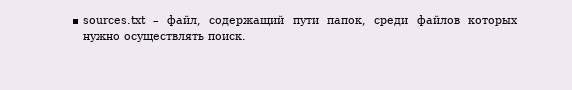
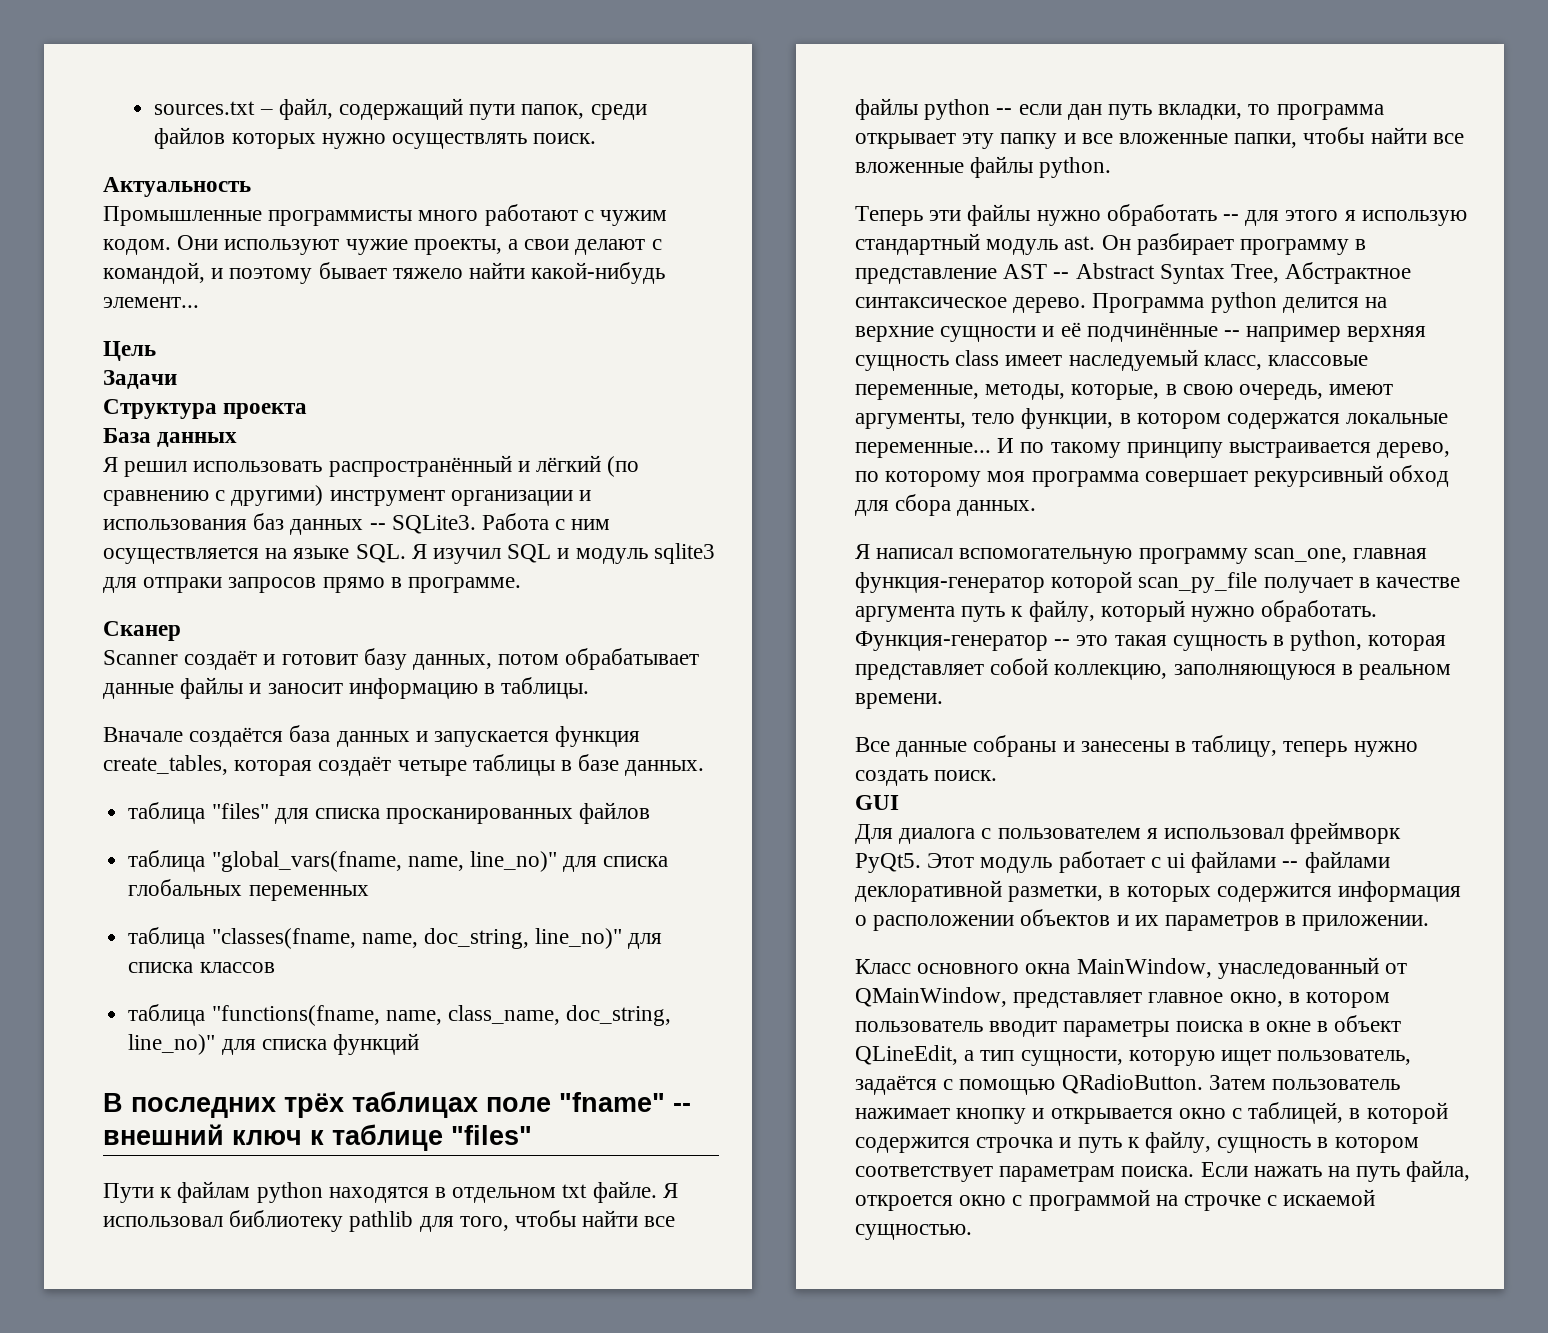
(246, 37) none -> [103,177,251,197] [103,204,668,226] [103,235,662,255] [103,262,666,284] [103,297,199,308] [103,341,156,361] [103,370,177,389] [103,399,308,419] [103,428,238,447] [103,455,640,477] [103,485,592,506] [103,513,611,535] [103,543,715,564] [103,577,522,593] [103,621,181,641] [103,648,700,670] [103,677,590,699] [103,725,641,747] [103,754,705,776] [128,802,651,824] [128,850,669,872] [128,879,369,901] [128,927,663,949] [128,962,275,973] [128,1004,672,1026] [128,1033,419,1055] [103,1091,691,1118] [103,1124,532,1151] [103,1181,678,1203] [103,1210,676,1232] [855,98,1384,120] [855,127,1464,149] [855,156,1112,178] [855,204,1467,226] [855,233,1367,255] [855,262,1412,284] [855,292,1388,313] [855,322,1427,342] [855,349,1369,371] [855,384,1394,400] [855,408,1449,429] [855,438,1451,458] [855,465,1450,487] [855,494,1037,516] [855,544,1428,564] [855,571,1461,593] [855,600,1378,622] [855,630,1447,651] [855,658,1452,680] [855,693,943,709] [855,735,1418,757] [855,770,998,786] [855,795,899,810] [855,822,1402,844] [855,851,1390,873] [855,880,1462,902] [855,909,1430,931] [855,957,1408,979] [855,987,1391,1008] [855,1015,1402,1037] [855,1045,1412,1066] [855,1074,1401,1095] [855,1102,1448,1124] [855,1131,1419,1153] [855,1160,1471,1182] [855,1189,1376,1211] [855,1224,972,1240] // Актуальность // Промышленные программисты много работают с чужим кодом. Они используют чужие проекты, а свои делают с командой, и поэтому бывает тяжело найти какой-нибудь элемент... // Цель // Задачи // Структура проекта // База данных // Я решил использовать распространённый и лёгкий (по сравнению с другими) инструмент организации и использования баз данных -- SQLite3. Работа с ним осуществляется на языке SQL. Я изучил SQL и модуль sqlite3 для отпраки запросов прямо в программе. // Сканер // Scanner создаёт и готовит базу данных, потом обрабатывает данные файлы и заносит информацию в таблицы. // Вначале создаётся база данных и запускается функция create_tables, которая создаёт четыре таблицы в базе данных. // таблица "files" для списка просканированных файлов // таблица "global_vars(fname, name, line_no)" для списка глобальных переменных // таблица "classes(fname, name, doc_string, line_no)" для списка классов // таблица "functions(fname, name, class_name, doc_string, line_no)" для списка функций // В последних трёх таблицах поле "fname" -- внешний ключ к таблице "files" // Пути к файлам python находятся в отдельном txt файле. Я использовал библиотеку pathlib для того, чтобы найти все файлы python -- если дан путь вкладки, то программа открывает эту папку и все вложенные папки, чтобы найти все вложенные файлы python. // Теперь эти файлы нужно обработать -- для этого я использую стандартный модуль ast. Он разбирает программу в представление AST -- Abstract Syntax Tree, Абстрактное синтаксическое дерево. Программа python делится на верхние сущности и её подчинённые -- например верхняя сущность class имеет наследуемый класс, классовые переменные, методы, которые, в свою очередь, имеют аргументы, тело функции, в котором содержатся локальные переменные... И по такому принципу выстраивается дерево, по которому моя программа совершает рекурсивный обход для сбора данных. // Я написал вспомогательную программу scan_one, главная функция-генератор которой scan_py_file получает в качестве аргумента путь к файлу, который нужно обработать. Функция-генератор -- это такая сущность в python, которая представляет собой коллекцию, заполняющуюся в реальном времени. // Все данные собраны и занесены в таблицу, теперь нужно создать поиск. // GUI // Для диалога с пользователем я использовал фреймворк PyQt5. Этот модуль работает с ui файлами -- файлами деклоративной разметки, в которых содержится информация о расположении объектов и их параметров в приложении. // Класс основного окна MainWindow, унаследованный от QMainWindow, представляет главное окно, в котором пользователь вводит параметры поиска в окне в объект QLineEdit, а тип сущности, которую ищет пользователь, задаётся с помощью QRadioButton. Затем пользователь нажимает кнопку и открывается окно с таблицей, в которой содержится строчка и путь к файлу, сущность в котором соответствует параметрам поиска. Если нажать на путь файла, откроется окно с программой на строчке с искаемой сущностью.

